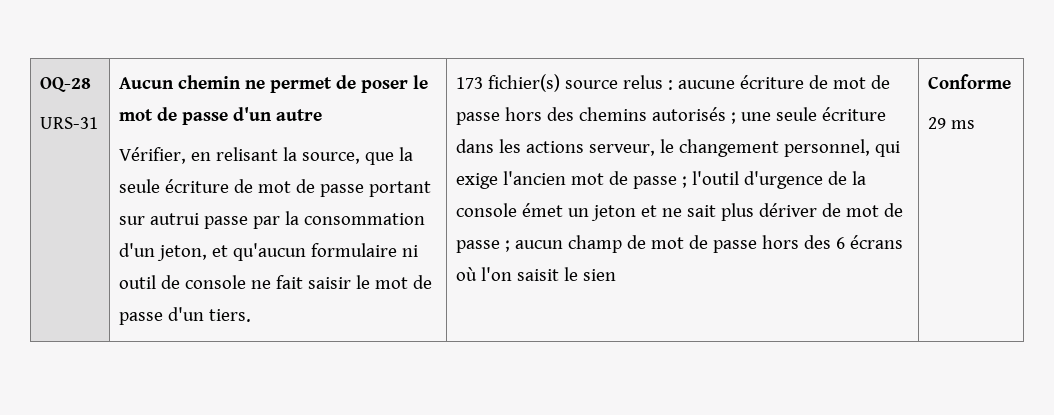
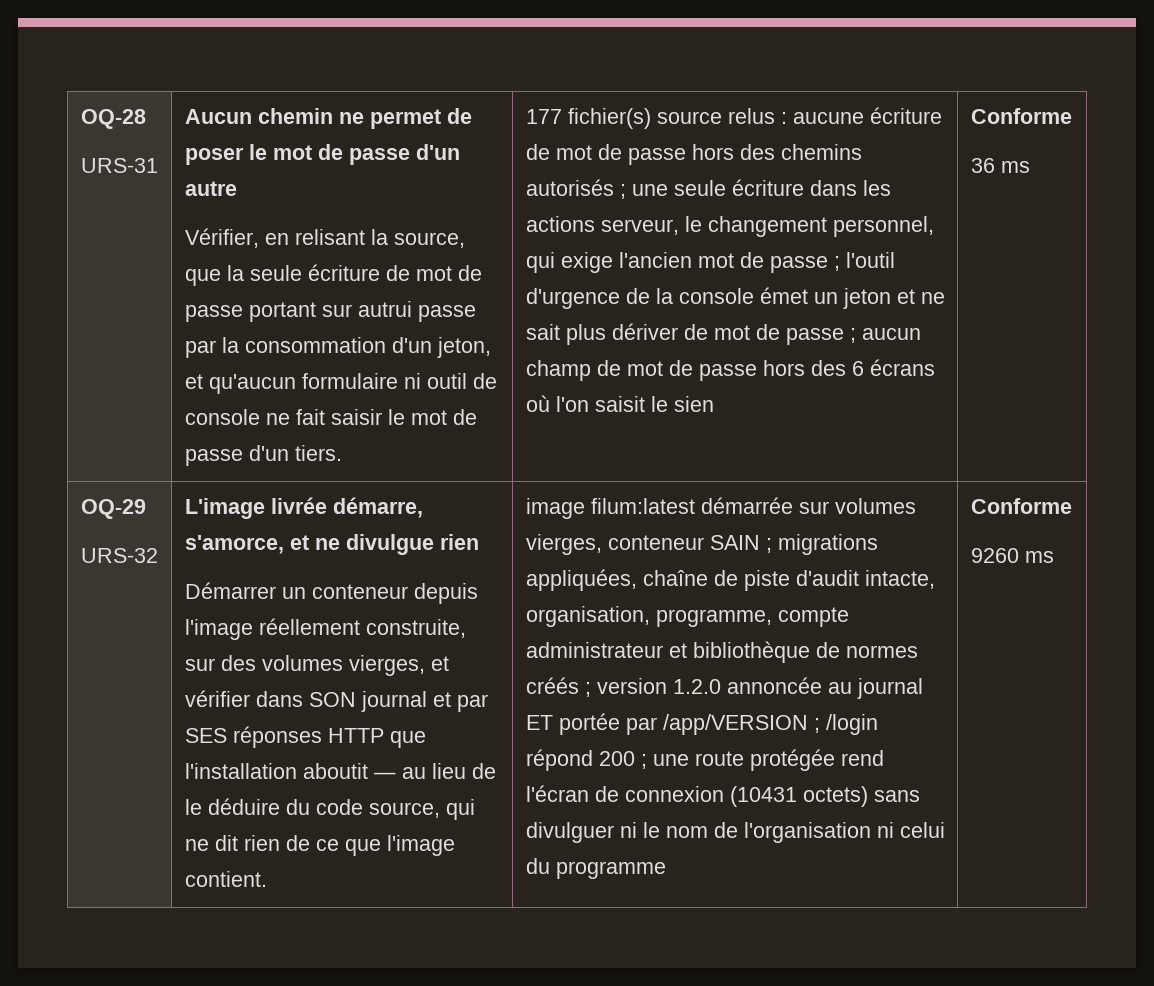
[456,77,484,89] 173 -> [525,109,562,124] 177
[928,117,976,129] 29 ms -> [970,158,1030,173] [80,499,146,519] [80,548,158,563] [184,497,423,519] [184,534,479,555] [184,582,478,604] [184,618,466,640] [184,655,449,676] [184,690,488,712] [184,726,426,748] [184,763,496,779] [184,798,475,820] [184,835,455,856] [184,871,267,887] [525,497,916,519] [525,534,878,555] [525,569,935,591] [525,606,849,627] [525,641,918,663] [525,677,923,699] [525,713,878,735] [525,749,884,771] [525,785,920,807] [525,822,945,843] [525,858,666,879] [970,498,1072,514] [970,548,1054,563] 36 ms // OQ-29 // URS-32 | L'image livrée démarre, s'amorce, et ne divulgue rien // Démarrer un conteneur depuis l'image réellement construite, sur des volumes vierges, et vérifier dans SON journal et par SES réponses HTTP que l'installation aboutit — au lieu de le déduire du code source, qui ne dit rien de ce que l'image contient. | image filum:latest démarrée sur volumes vierges, conteneur SAIN ; migrations appliquées, chaîne de piste d'audit intacte, organisation, programme, compte administrateur et bibliothèque de normes créés ; version 1.2.0 annoncée au journal ET portée par /app/VERSION ; /login répond 200 ; une route protégée rend l'écran de connexion (10431 octets) sans divulguer ni le nom de l'organisation ni celui du programme | Conforme // 9260 ms

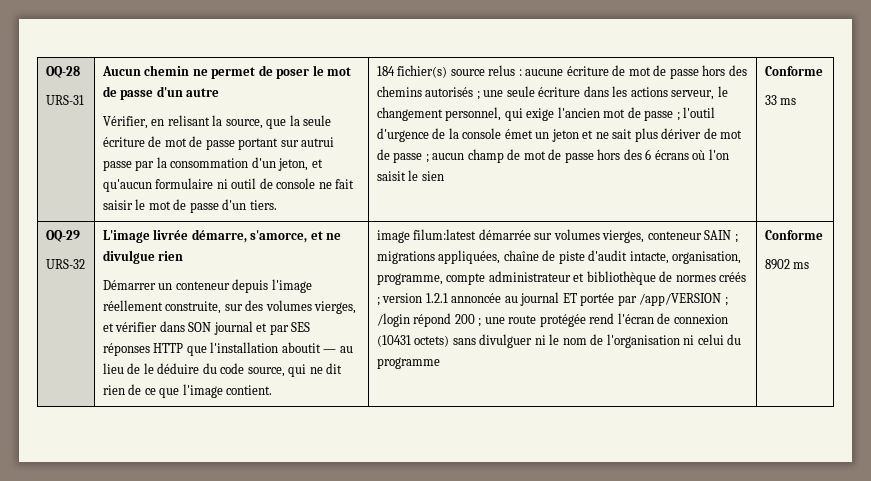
[525,109,562,124] 177 -> [376,66,395,76] 184
[970,158,995,173] 36 -> [764,95,777,105] 33
[672,679,721,694] 1.2.0 -> [425,293,448,303] 1.2.1
[970,548,1019,563] 9260 -> [764,259,790,270] 8902

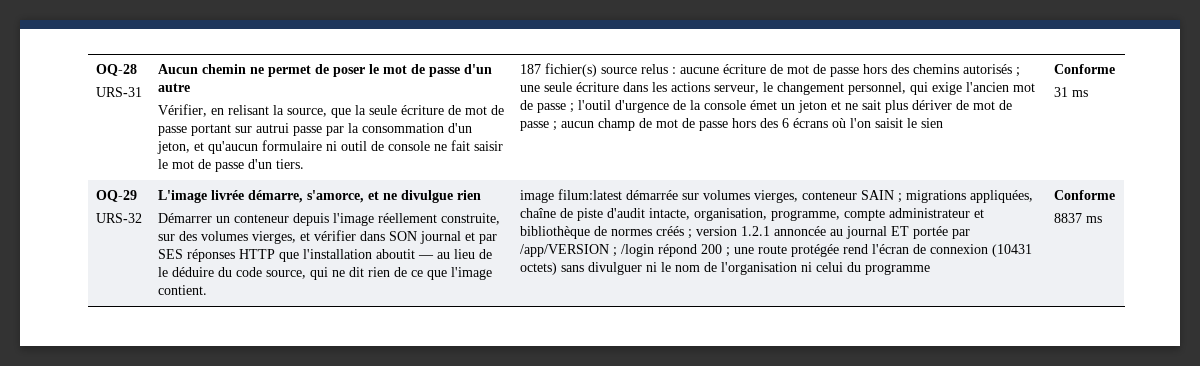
[376,66,395,76] 184 -> [519,64,541,74] 187
[764,95,777,105] 33 -> [1053,87,1068,97] 31
[764,259,790,270] 8902 -> [1053,213,1082,223] 8837

